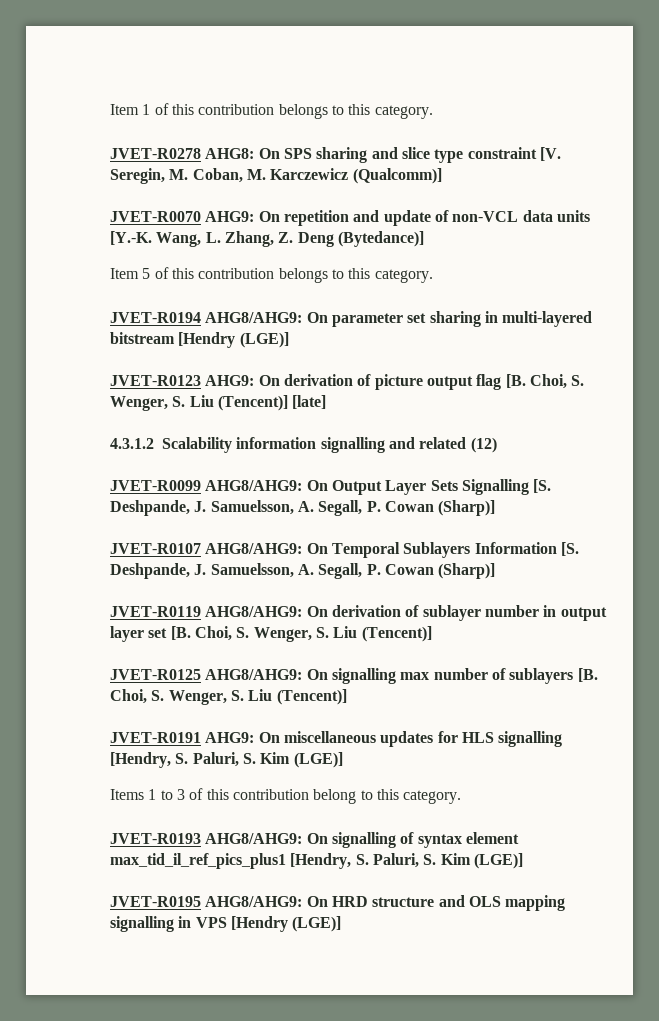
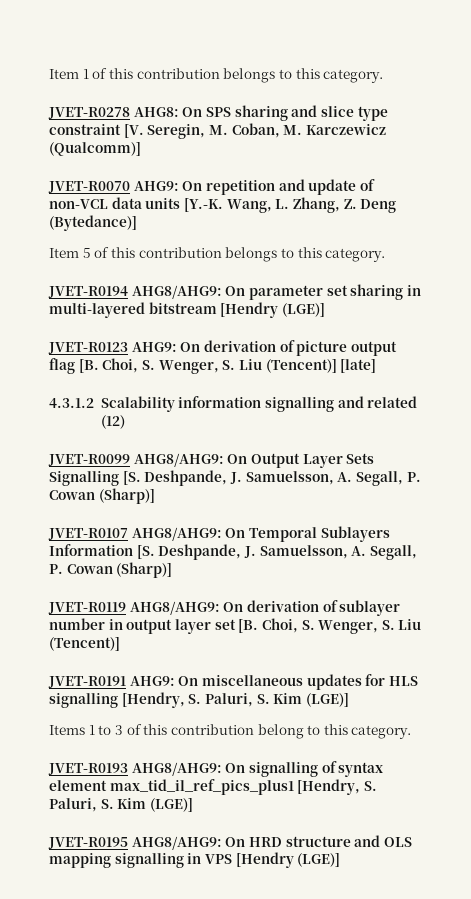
[110,668,598,684] [110,689,347,705] // JVET-R0125 AHG8/AHG9: On signalling max number of sublayers [B. Choi, S. Wenger, S. Liu (Tencent)] -> (120, 644) none

